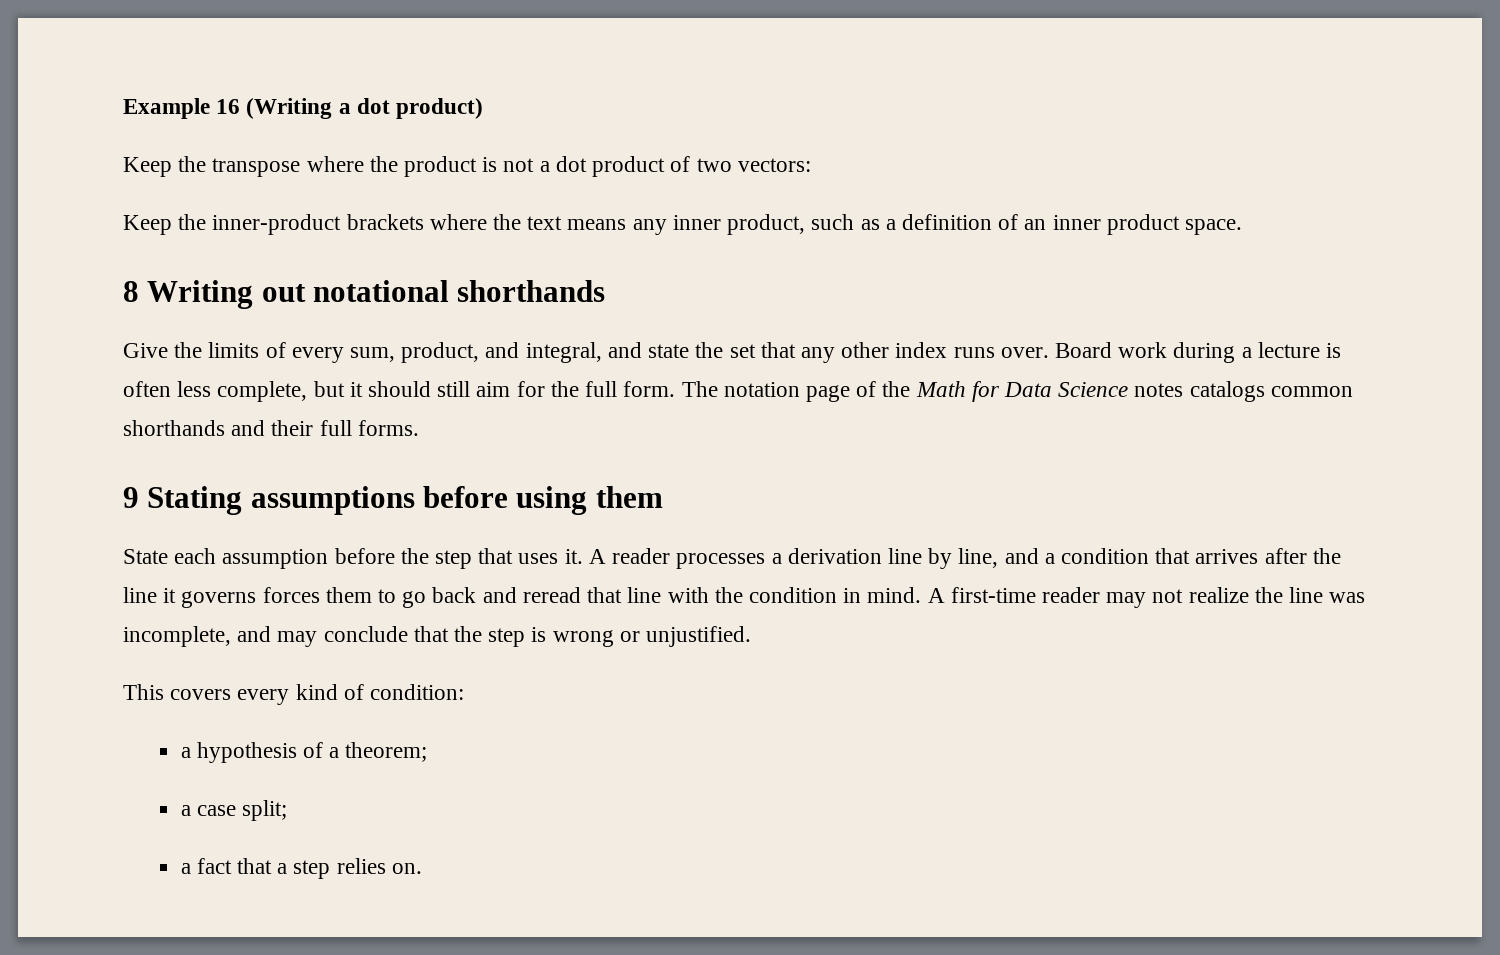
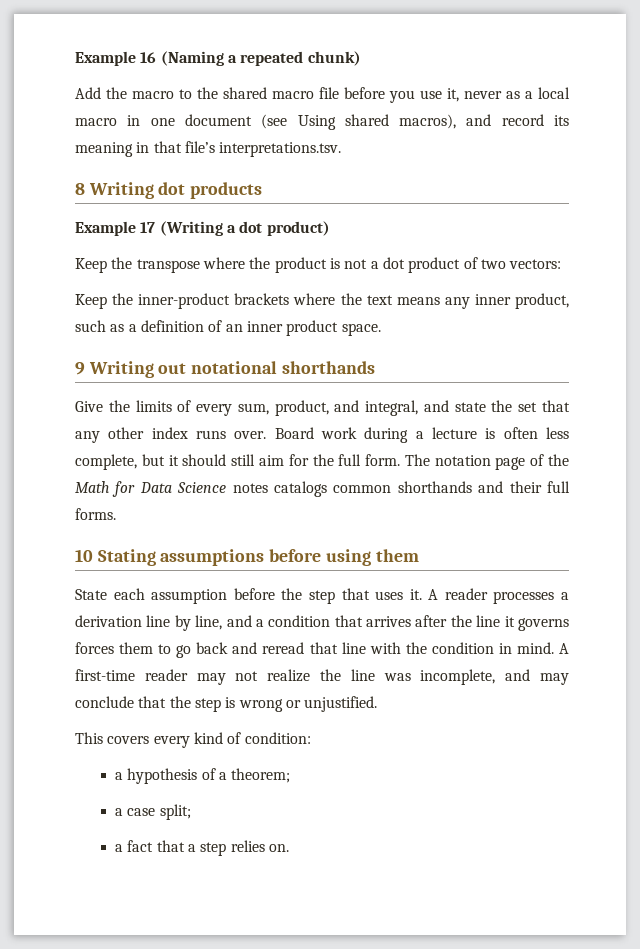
(241, 106) none -> [160,51,361,66] [75,87,570,103] [75,114,569,130] [75,141,342,157] [75,182,263,199] [75,221,156,236] (Naming a repeated chunk) // Add the macro to the shared macro file before you use it, never as a local macro in one document (see Using shared macros), and record its meaning in that file’s interpretations.tsv. // 8 Writing dot products // Example 17
[123,281,139,302] 8 -> [75,362,85,375] 9
[123,487,139,508] 9 -> [75,549,93,562] 10

